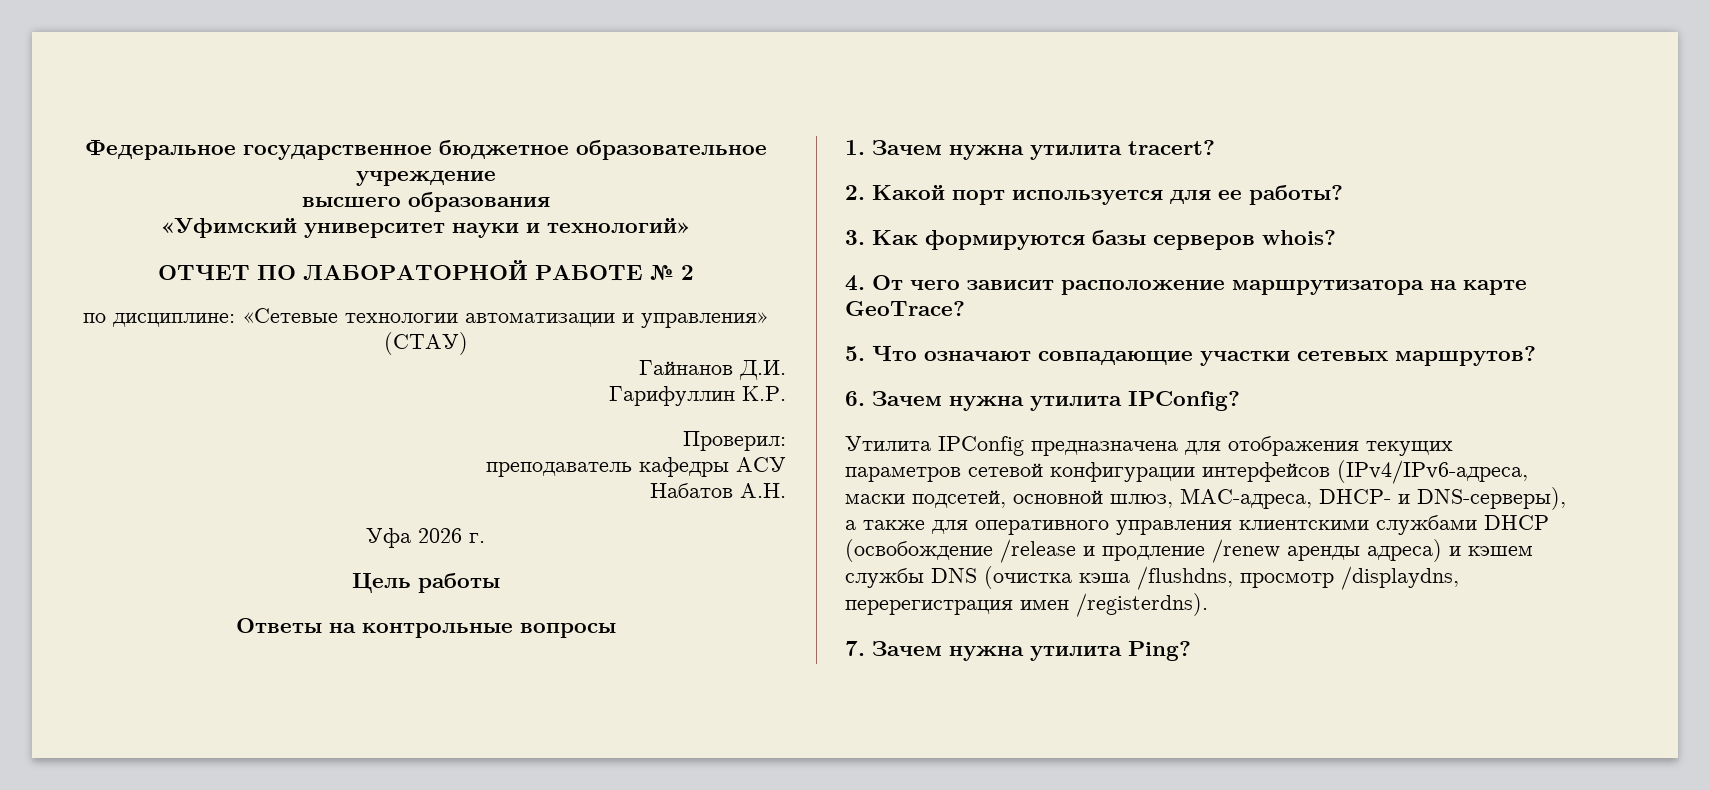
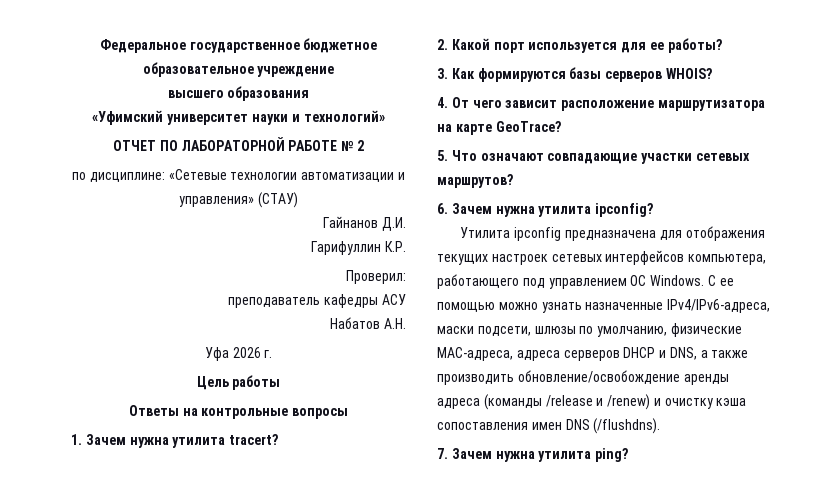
[1262,230,1336,245] whois? -> [665,68,712,79] WHOIS?
[1128,391,1240,411] IPConfig? -> [595,203,654,217] ipconfig?
[938,436,1024,456] IPConfig -> [514,227,562,241] ipconfig
[845,460,1528,484] [845,487,1566,510] [845,515,1549,535] [845,539,1533,563] [845,566,1459,590] [845,593,1208,617] параметров сетевой конфигурации интерфейсов (IPv4/IPv6-адреса, маски подсетей, основной шлюз, MAC-адреса, DHCP- и DNS-серверы), а также для оперативного управления клиентскими службами DHCP (освобождение /release и продление /renew аренды адреса) и кэшем службы DNS (очистка кэша /flushdns, просмотр /displaydns, перерегистрация имен /registerdns). -> [491,250,767,265] [437,274,734,289] [437,299,771,313] [437,323,742,337] [437,347,749,361] [437,370,729,385] [437,394,747,410] [437,418,661,434] настроек сетевых интерфейсов компьютера, работающего под управлением ОС Windows. С ее помощью можно узнать назначенные IPv4/IPv6-адреса, маски подсети, шлюзы по умолчанию, физические MAC-адреса, адреса серверов DHCP и DNS, а также производить обновление/освобождение аренды адреса (команды /release и /renew) и очистку кэша сопоставления имен DNS (/flushdns).
[1128,641,1191,661] Ping? -> [595,448,629,462] ping?

